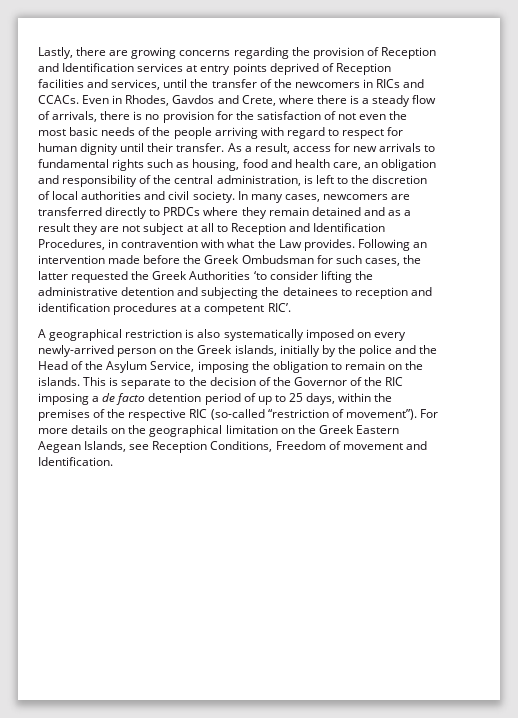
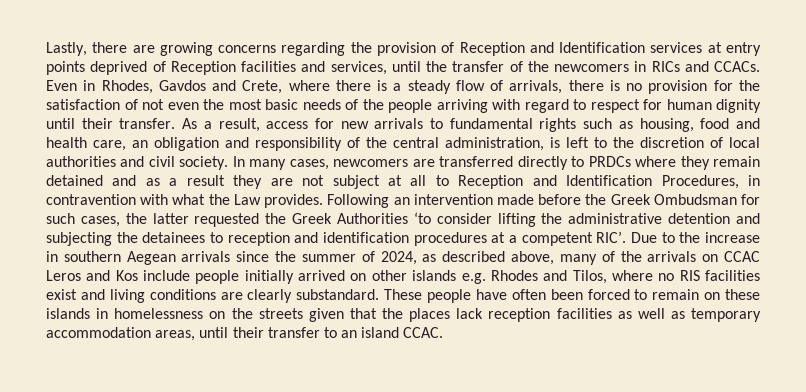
[38,329,406,341] [38,345,438,357] [38,361,424,373] [38,377,404,389] [38,393,393,405] [38,409,438,421] [38,425,399,437] [38,441,427,453] [38,457,113,466] // A geographical restriction is also systematically imposed on every newly-arrived person on the Greek islands, initially by the police and the Head of the Asylum Service, imposing the obligation to remain on the islands. This is separate to the decision of the Governor of the RIC imposing a de facto detention period of up to 25 days, within the premises of the respective RIC (so-called “restriction of movement”). For more details on the geographical limitation on the Greek Eastern Aegean Islands, see Reception Conditions, Freedom of movement and Identification. -> [631,232,760,243] [46,251,761,265] [46,270,761,284] [46,289,760,303] [46,308,761,322] [46,327,444,341] Due to the increase in southern Aegean arrivals since the summer of 2024, as described above, many of the arrivals on CCAC Leros and Kos include people initially arrived on other islands e.g. Rhodes and Tilos, where no RIS facilities exist and living conditions are clearly substandard. These people have often been forced to remain on these islands in homelessness on the streets given that the places lack reception facilities as well as temporary accommodation areas, until their transfer to an island CCAC.

